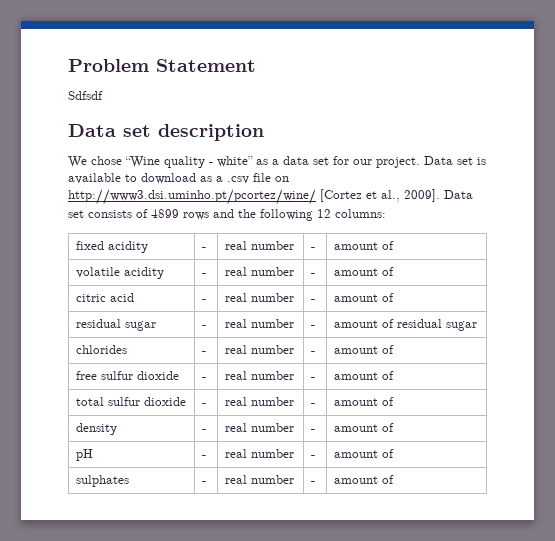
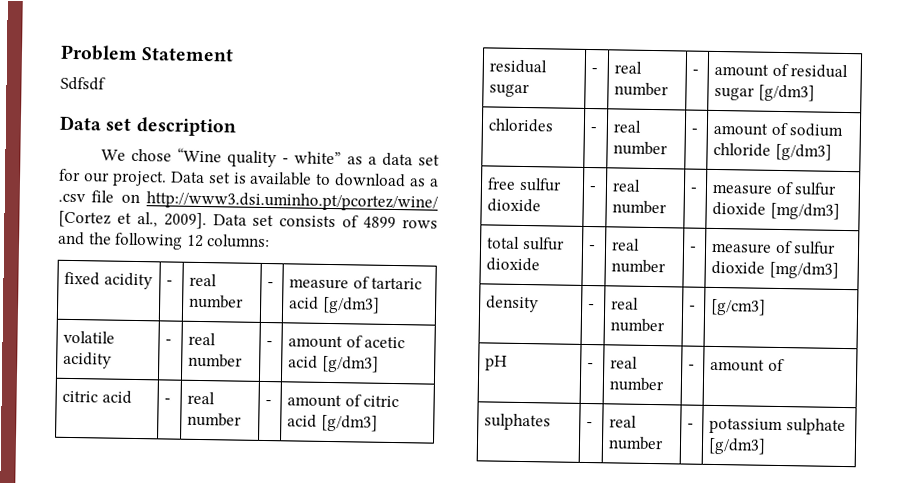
[334,241,395,250] amount of -> [288,276,423,290] [288,296,380,314] measure of tartaric acid [g/dm3]
(395, 271) none -> [364,336,406,349] [287,355,379,373] acetic acid [g/dm3]
(395, 297) none -> [363,395,400,408] [286,414,378,432] citric acid [g/dm3]
(478, 326) none -> [757,84,815,102] [g/dm3]
(395, 349) none -> [789,123,844,137] [712,142,832,161] sodium chloride [g/dm3]
[334,371,395,380] amount of -> [711,181,838,196] [711,201,840,220] measure of sulfur dioxide [mg/dm3]
[334,397,395,406] amount of -> [710,240,837,255] [710,260,839,279] measure of sulfur dioxide [mg/dm3]
[334,423,395,432] amount of -> [710,298,766,316] [g/cm3]
[334,475,395,484] amount of -> [708,417,846,436] [707,437,766,455] potassium sulphate [g/dm3]

